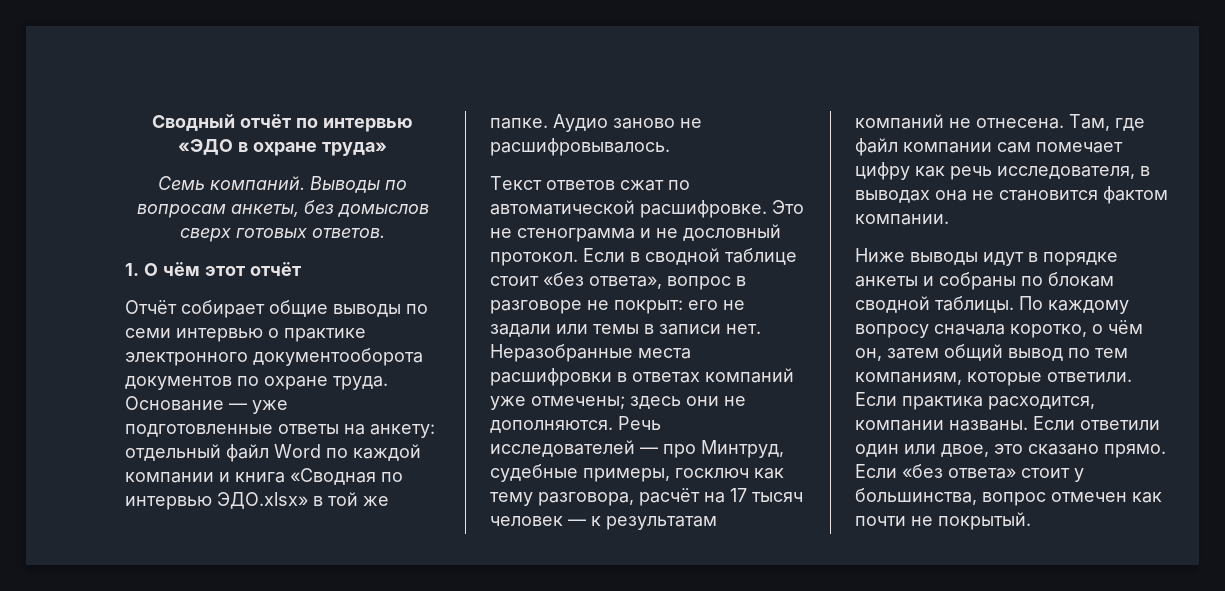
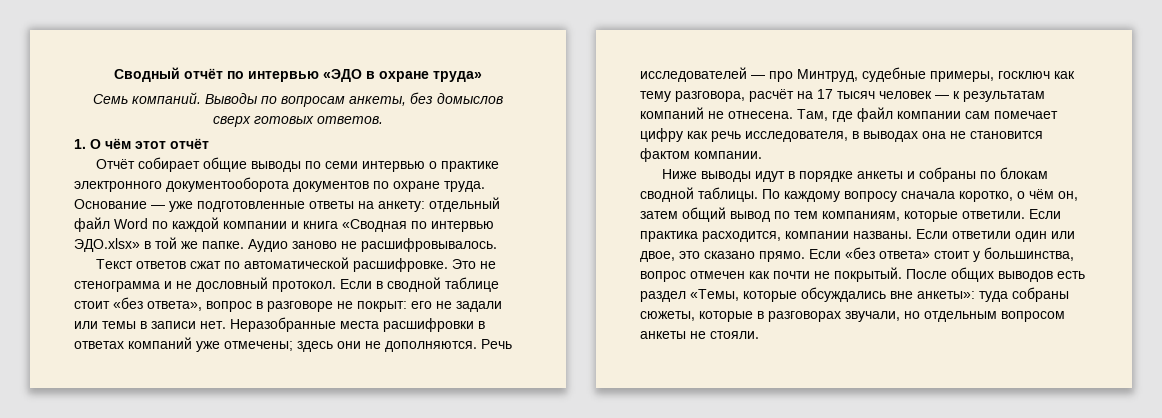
(1031, 521) none -> [906,267,1085,282] [640,287,1069,302] [640,311,1065,322] [640,331,759,339] После общих выводов есть раздел «Темы, которые обсуждались вне анкеты»: туда собраны сюжеты, которые в разговорах звучали, но отдельным вопросом анкеты не стояли.

